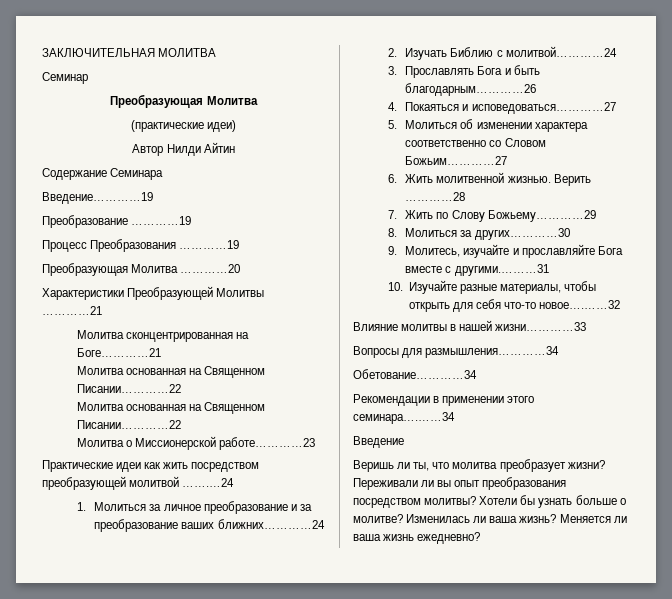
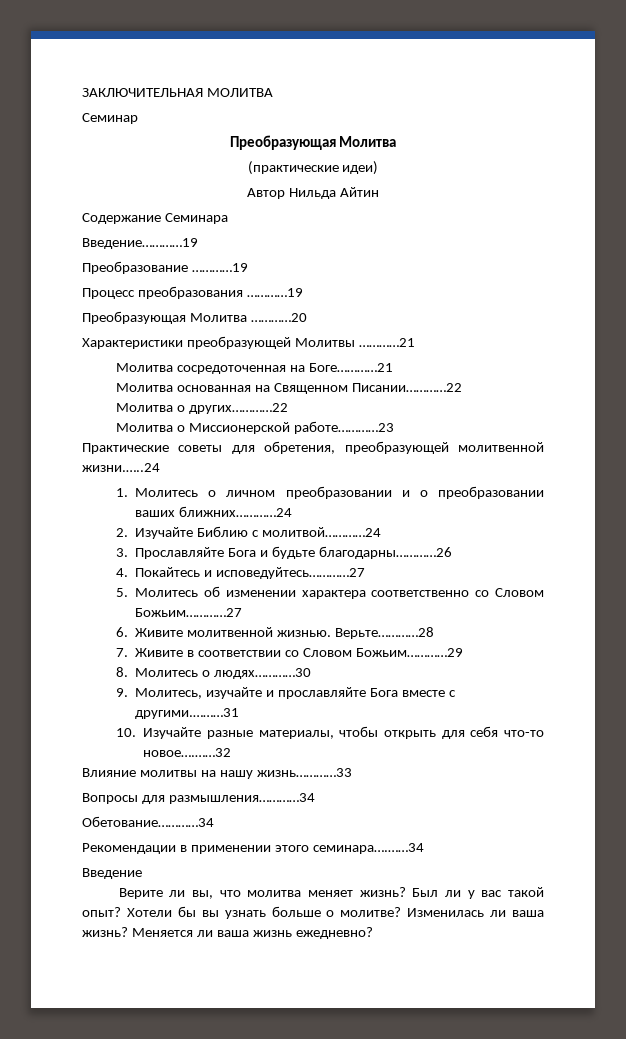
[166,144,201,156] Нилди -> [289,188,336,199] Нильда
[90,239,177,252] Преобразования -> [137,286,243,299] преобразования
[127,286,214,300] Преобразующей -> [186,336,291,349] преобразующей
[125,332,233,342] сконцентрированная -> [176,365,286,374] сосредоточенная
[125,402,266,414] [76,420,181,429] основанная на Священном Писании…………22 -> [176,403,288,414] о других…………22
[116,462,260,472] [42,476,235,490] [76,501,312,514] [94,519,179,532] идеи как жить посредством преобразующей молитвой …….…24 // 1. Молиться за личное преобразование и за преобразование -> [178,441,544,454] [82,463,160,472] [115,486,544,499] советы для обретения, преобразующей молитвенной жизни.…..24 // 1. Молитесь о личном преобразовании и о преобразовании
[405,48,448,60] Изучать -> [135,527,194,539] Изучайте
[405,66,475,78] Прославлять -> [135,547,225,559] Прославляйте
[513,65,540,75] [405,83,537,96] быть благодарным…………26 -> [271,546,452,559] будьте благодарны…………26
[405,102,616,114] Покаяться и исповедоваться…………27 -> [135,567,366,579] Покайтесь и исповедуйтесь…………27
[405,120,458,129] Молиться -> [135,588,199,597] Молитесь
[405,174,434,183] Жить -> [135,628,184,637] Живите
[553,174,591,186] [405,192,466,201] Верить …………28 -> [334,627,434,639] Верьте…………28
[405,210,596,222] [387,228,570,240] Жить по Слову Божьему…………29 // 8. Молиться за других…………30 -> [135,648,463,657] [115,667,312,679] Живите в соответствии со Словом Божьим…………29 // 8. Молитесь о людях…………30
[450,320,587,331] в нашей жизни…………33 -> [200,768,352,779] на нашу жизнь…………33
[353,459,605,472] [353,477,567,490] [353,496,477,508] Веришь ли ты, что молитва преобразует жизни? Переживали ли вы опыт преобразования посредством молитвы? -> [118,887,545,899] [82,907,121,917] Верите ли вы, что молитва меняет жизнь? Был ли у вас такой опыт?
(536, 500) none -> [201,910,219,917] вы

